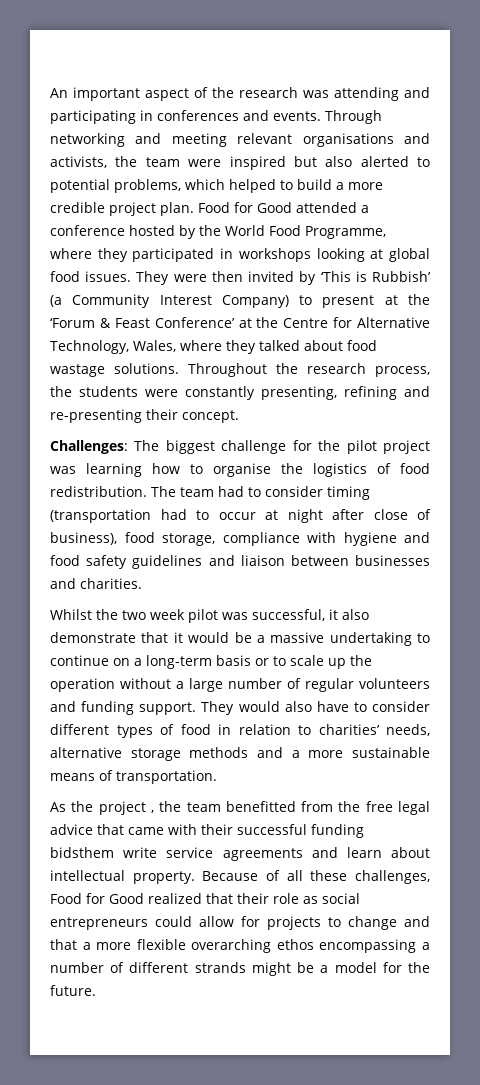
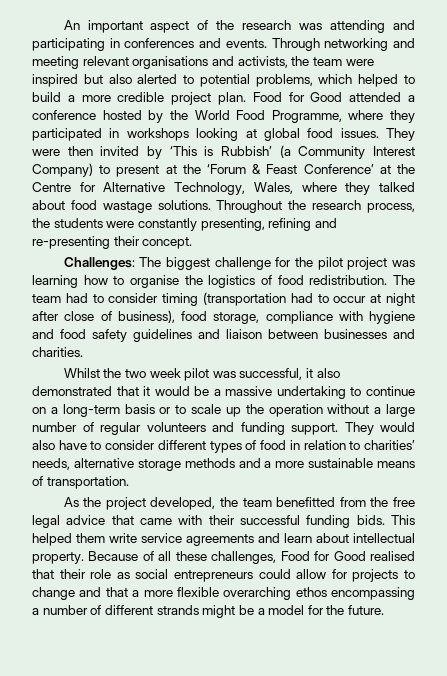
[50,632,136,643] demonstrate -> [32,386,112,396] demonstrated
[150,810,154,813] , -> [150,497,216,510] developed,
[50,847,114,858] bidsthem -> [356,515,415,525] [32,533,105,546] bids. This helped them
[148,893,202,904] realized -> [370,551,416,561] realised

